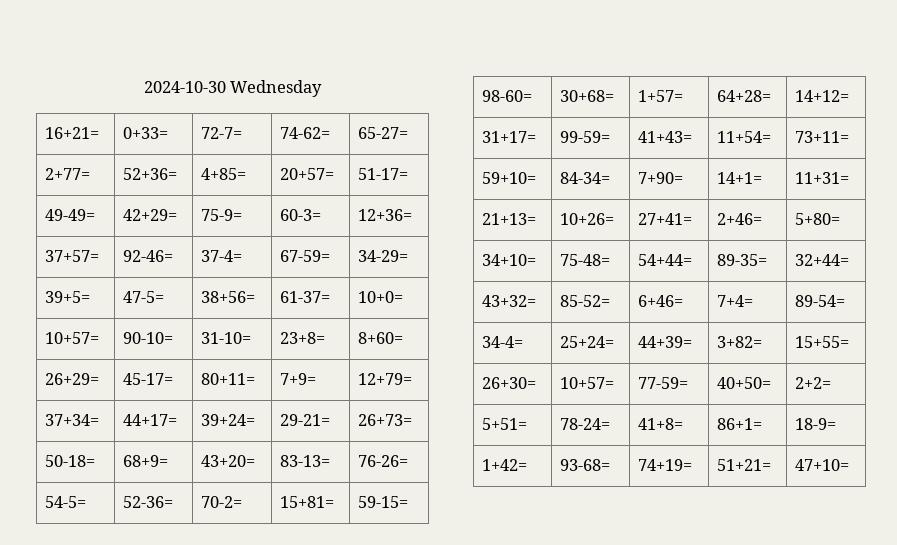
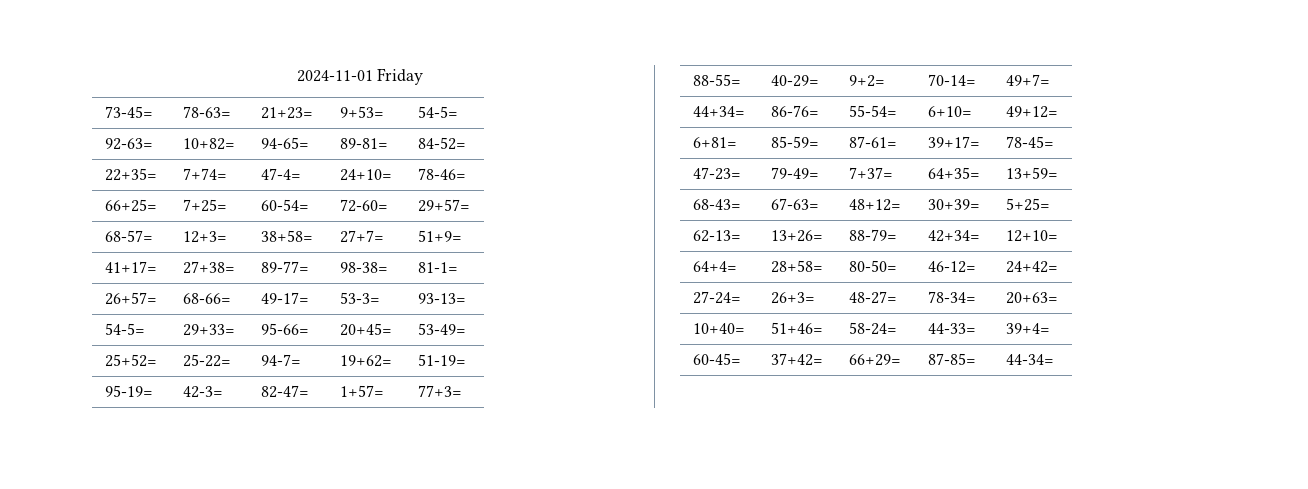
[143,80,323,97] [44,127,99,139] [122,127,168,139] [200,127,242,139] [279,127,330,139] [357,127,408,139] [44,168,90,180] [122,168,177,180] [200,168,246,180] [279,168,334,180] [357,168,408,180] [44,209,95,221] [122,209,177,221] [200,209,242,221] [279,209,321,221] [357,209,412,221] [44,250,99,262] [122,250,173,262] [200,250,242,262] [279,250,330,262] [357,250,408,262] [44,291,90,303] [122,291,164,303] [200,291,255,303] [279,291,330,303] [357,291,403,303] [44,332,99,344] [122,332,173,344] [200,332,251,344] [279,332,325,344] [357,332,403,344] [44,373,99,385] [122,373,173,385] [200,373,255,385] [279,373,316,385] [357,373,412,385] [44,414,99,426] [122,414,177,426] [200,414,255,426] [279,414,330,426] [357,414,412,426] [44,455,95,467] [122,455,168,467] [200,455,255,467] [279,455,330,467] [357,455,408,467] [44,496,86,508] [122,496,173,508] [200,496,242,508] [279,496,334,508] [357,496,408,508] [481,90,532,102] [559,90,614,102] [637,90,683,102] [716,90,771,102] [794,90,849,102] [481,131,536,143] [559,131,610,143] [637,131,692,143] [716,131,771,143] [794,131,849,143] [481,172,536,184] [559,172,610,184] [637,172,683,184] [716,172,762,184] [794,172,849,184] [481,213,536,225] [559,213,614,225] [637,213,692,225] [716,213,762,225] [794,213,840,225] [481,254,536,266] [559,254,610,266] [637,254,692,266] [716,254,767,266] [794,254,849,266] [481,295,536,307] [559,295,610,307] [637,295,683,307] [716,295,753,307] [794,295,845,307] [481,336,523,348] [559,336,614,348] [637,336,692,348] [716,336,762,348] [794,336,849,348] [481,377,536,389] [559,377,614,389] [637,377,688,389] [716,377,771,389] [794,377,831,389] [481,418,527,430] [559,418,610,430] [637,418,683,430] [716,418,762,430] [794,418,836,430] [481,459,527,471] [559,459,610,471] [637,459,692,471] [716,459,771,471] [794,459,849,471] 2024-10-30 Wednesday // 16+21= | 0+33= | 72-7= | 74-62= | 65-27= // 2+77= | 52+36= | 4+85= | 20+57= | 51-17= // 49-49= | 42+29= | 75-9= | 60-3= | 12+36= // 37+57= | 92-46= | 37-4= | 67-59= | 34-29= // 39+5= | 47-5= | 38+56= | 61-37= | 10+0= // 10+57= | 90-10= | 31-10= | 23+8= | 8+60= // 26+29= | 45-17= | 80+11= | 7+9= | 12+79= // 37+34= | 44+17= | 39+24= | 29-21= | 26+73= // 50-18= | 68+9= | 43+20= | 83-13= | 76-26= // 54-5= | 52-36= | 70-2= | 15+81= | 59-15= // 98-60= | 30+68= | 1+57= | 64+28= | 14+12= // 31+17= | 99-59= | 41+43= | 11+54= | 73+11= // 59+10= | 84-34= | 7+90= | 14+1= | 11+31= // 21+13= | 10+26= | 27+41= | 2+46= | 5+80= // 34+10= | 75-48= | 54+44= | 89-35= | 32+44= // 43+32= | 85-52= | 6+46= | 7+4= | 89-54= // 34-4= | 25+24= | 44+39= | 3+82= | 15+55= // 26+30= | 10+57= | 77-59= | 40+50= | 2+2= // 5+51= | 78-24= | 41+8= | 86+1= | 18-9= // 1+42= | 93-68= | 74+19= | 51+21= | 47+10= -> [296,68,424,85] [104,106,153,118] [182,106,231,118] [260,107,313,119] [339,106,384,118] [417,106,458,118] [104,138,153,150] [182,138,235,150] [260,137,309,149] [339,138,388,149] [417,137,466,150] [104,168,157,181] [182,168,227,180] [260,168,301,180] [339,169,392,181] [417,168,466,180] [104,199,157,212] [182,199,227,212] [260,199,309,211] [339,199,388,212] [417,199,470,212] [104,230,153,242] [182,231,227,243] [260,230,313,242] [339,230,384,243] [417,230,462,242] [104,261,157,273] [182,261,235,274] [260,261,309,273] [339,262,388,273] [417,262,458,273] [104,292,157,305] [182,293,231,304] [260,292,309,304] [339,292,380,304] [417,293,466,304] [104,323,145,335] [182,324,235,336] [260,323,309,335] [339,323,392,336] [417,323,466,335] [104,354,157,367] [182,354,231,367] [260,354,301,366] [339,355,392,367] [417,354,466,366] [104,385,153,397] [182,386,223,398] [260,385,309,398] [339,385,384,397] [417,385,462,397] [692,74,741,86] [770,75,819,87] [848,75,885,87] [927,74,976,86] [1005,74,1050,86] [692,106,745,117] [770,105,819,117] [848,105,897,117] [927,106,972,117] [1005,106,1058,118] [692,137,737,148] [770,136,819,148] [848,136,897,148] [927,136,980,148] [1005,136,1054,148] [692,167,741,180] [770,167,819,179] [848,167,893,179] [927,167,980,179] [1005,167,1058,179] [692,199,741,210] [770,198,819,210] [848,199,901,211] [927,199,980,210] [1005,198,1050,211] [692,230,741,242] [770,230,823,242] [848,229,897,241] [927,230,980,242] [1005,230,1058,242] [692,261,737,272] [770,260,823,273] [848,260,897,272] [927,261,976,273] [1005,261,1058,273] [692,291,741,304] [770,292,815,304] [848,291,897,304] [927,291,976,303] [1005,292,1058,304] [692,323,745,334] [770,322,823,334] [848,322,897,335] [927,323,976,334] [1005,323,1050,334] [692,353,741,365] [770,353,823,366] [848,354,901,366] [927,353,976,365] [1005,354,1054,365] 2024-11-01 Friday // 73-45= | 78-63= | 21+23= | 9+53= | 54-5= // 92-63= | 10+82= | 94-65= | 89-81= | 84-52= // 22+35= | 7+74= | 47-4= | 24+10= | 78-46= // 66+25= | 7+25= | 60-54= | 72-60= | 29+57= // 68-57= | 12+3= | 38+58= | 27+7= | 51+9= // 41+17= | 27+38= | 89-77= | 98-38= | 81-1= // 26+57= | 68-66= | 49-17= | 53-3= | 93-13= // 54-5= | 29+33= | 95-66= | 20+45= | 53-49= // 25+52= | 25-22= | 94-7= | 19+62= | 51-19= // 95-19= | 42-3= | 82-47= | 1+57= | 77+3= // 88-55= | 40-29= | 9+2= | 70-14= | 49+7= // 44+34= | 86-76= | 55-54= | 6+10= | 49+12= // 6+81= | 85-59= | 87-61= | 39+17= | 78-45= // 47-23= | 79-49= | 7+37= | 64+35= | 13+59= // 68-43= | 67-63= | 48+12= | 30+39= | 5+25= // 62-13= | 13+26= | 88-79= | 42+34= | 12+10= // 64+4= | 28+58= | 80-50= | 46-12= | 24+42= // 27-24= | 26+3= | 48-27= | 78-34= | 20+63= // 10+40= | 51+46= | 58-24= | 44-33= | 39+4= // 60-45= | 37+42= | 66+29= | 87-85= | 44-34=

